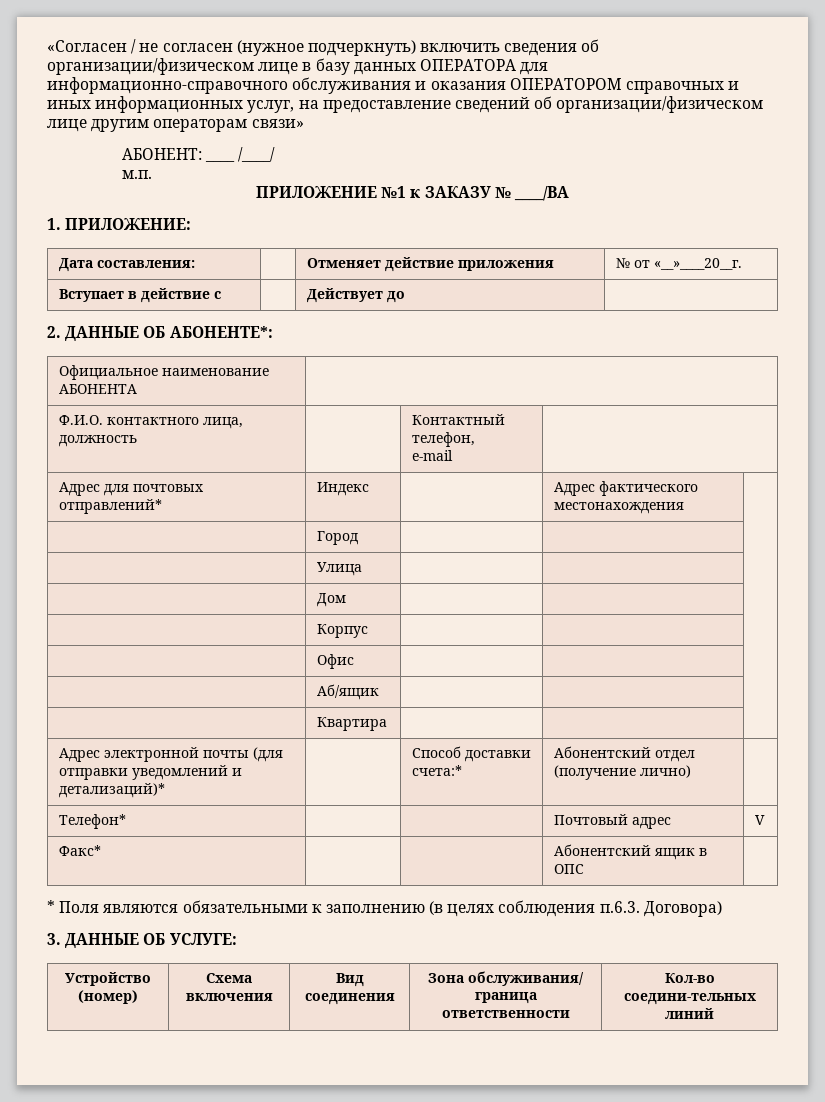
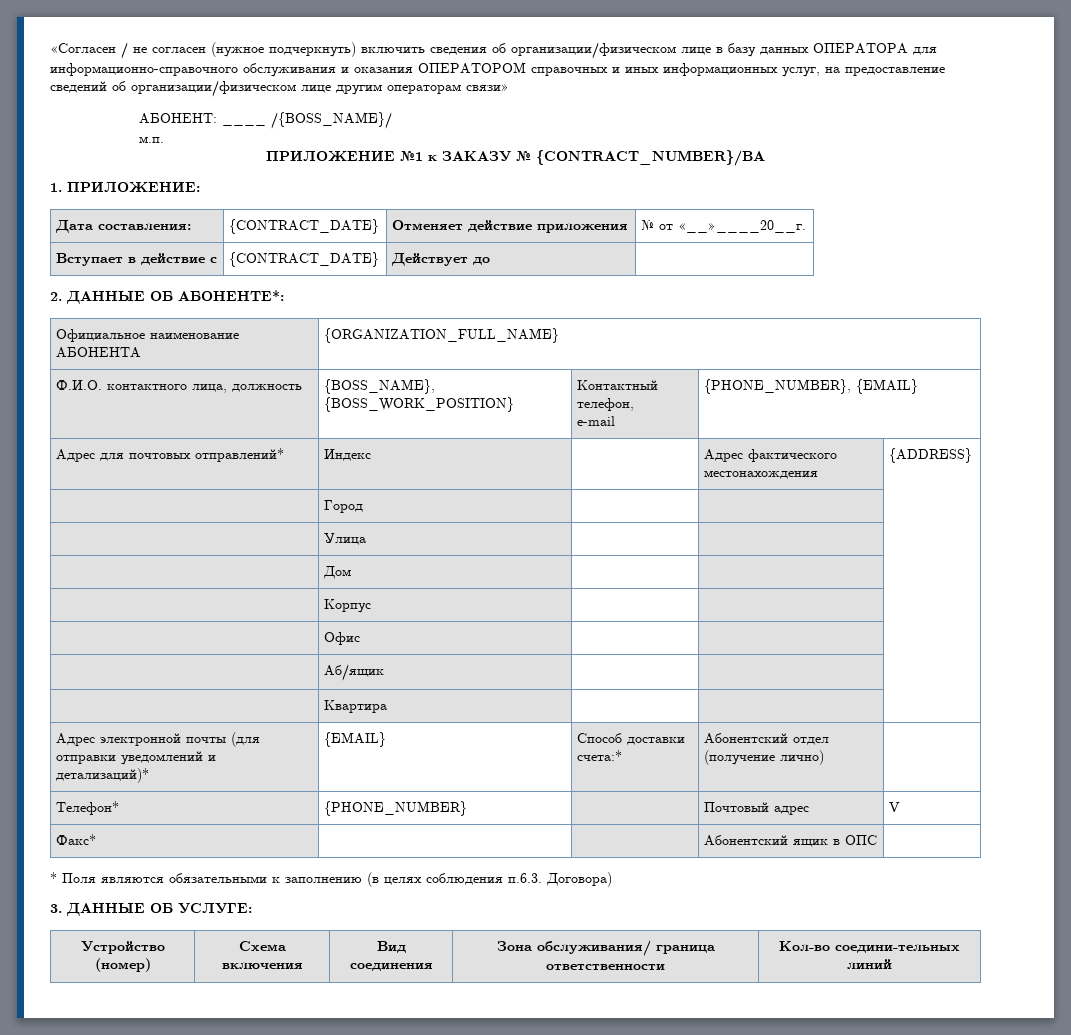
[238,147,276,162] /____/ -> [271,112,393,129] /{BOSS_NAME}/
[513,186,569,201] ____/ВА -> [536,150,765,166] {CONTRACT_NUMBER}/ВА
(195, 264) none -> [229,219,380,234] {CONTRACT_DATE}
(221, 295) none -> [229,252,380,267] {CONTRACT_DATE}
(137, 389) none -> [324,328,560,343] {ORGANIZATION_FULL_NAME}
(137, 441) none -> [324,379,436,394] [324,397,515,412] {BOSS_NAME}, {BOSS_WORK_POSITION}
(453, 455) none -> [704,379,919,394] {PHONE_NUMBER}, {EMAIL}
(684, 508) none -> [889,448,973,463] {ADDRESS}
(165, 790) none -> [324,732,387,747] {EMAIL}
(126, 821) none -> [324,801,468,816] {PHONE_NUMBER}

